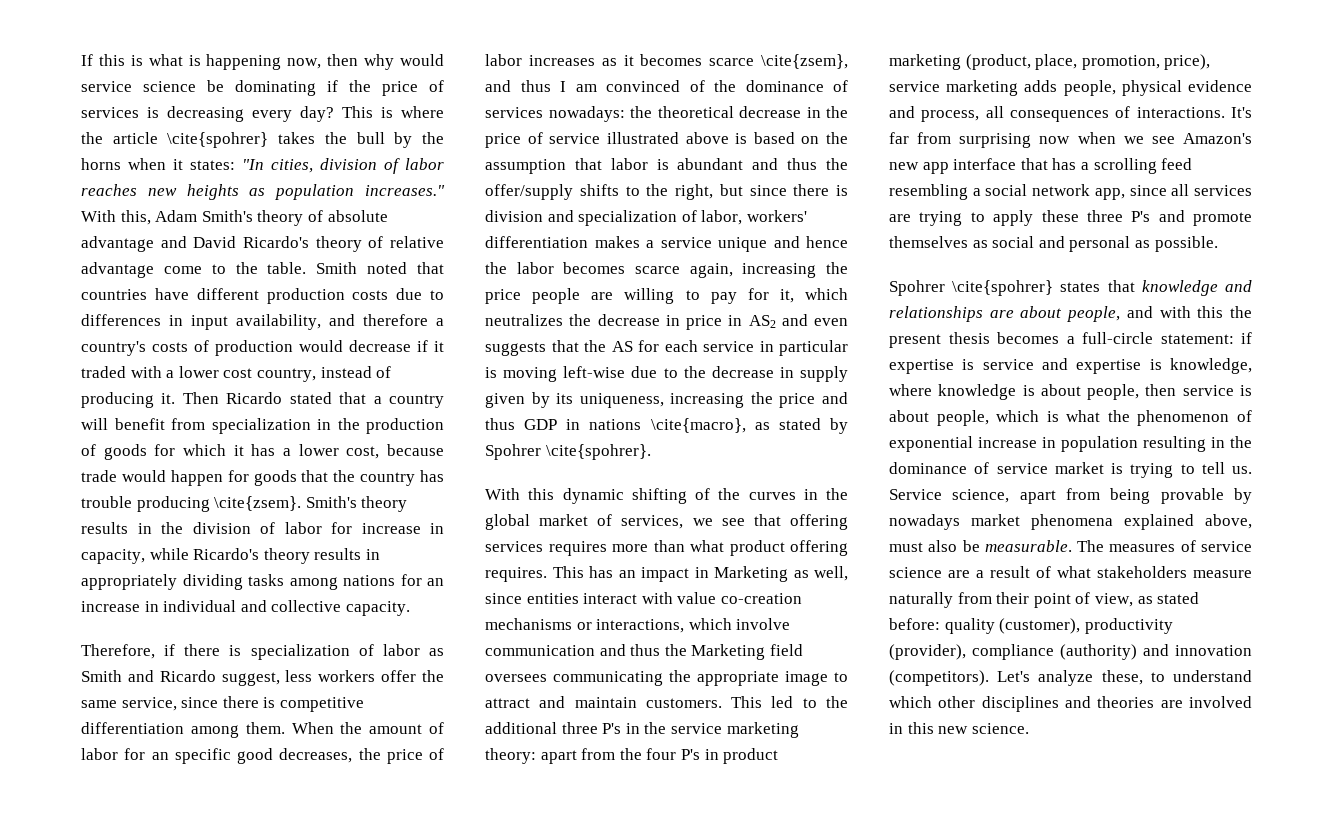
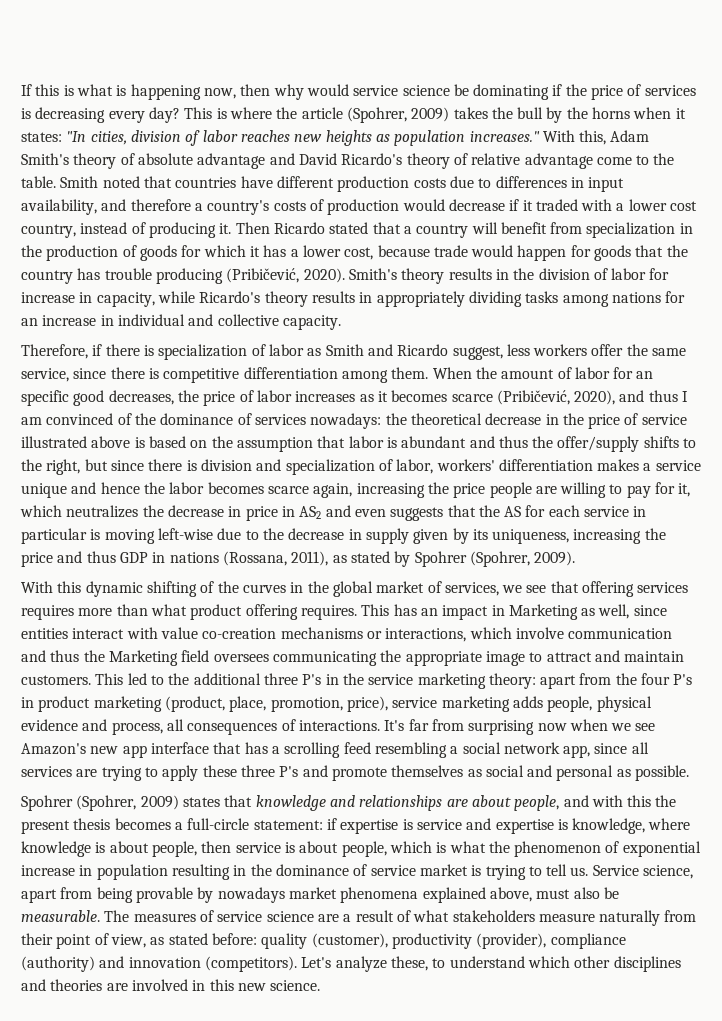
[167,132,269,148] \cite{spohrer} -> [346,107,450,123] (Spohrer, 2009)
[214,496,302,511] \cite{zsem}. -> [226,268,345,283] (Pribičević, 2020).
[761,54,848,69] \cite{zsem}, -> [496,390,616,405] (Pribičević, 2020),
[650,418,746,433] \cite{macro}, -> [222,551,329,566] (Rossana, 2011),
[545,444,651,460] \cite{spohrer}. -> [469,551,576,567] (Spohrer, 2009).
[952,280,1054,296] \cite{spohrer} -> [76,795,179,811] (Spohrer, 2009)

